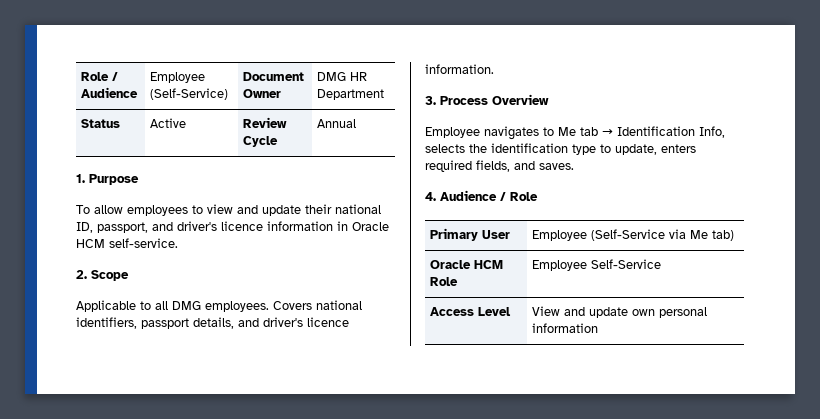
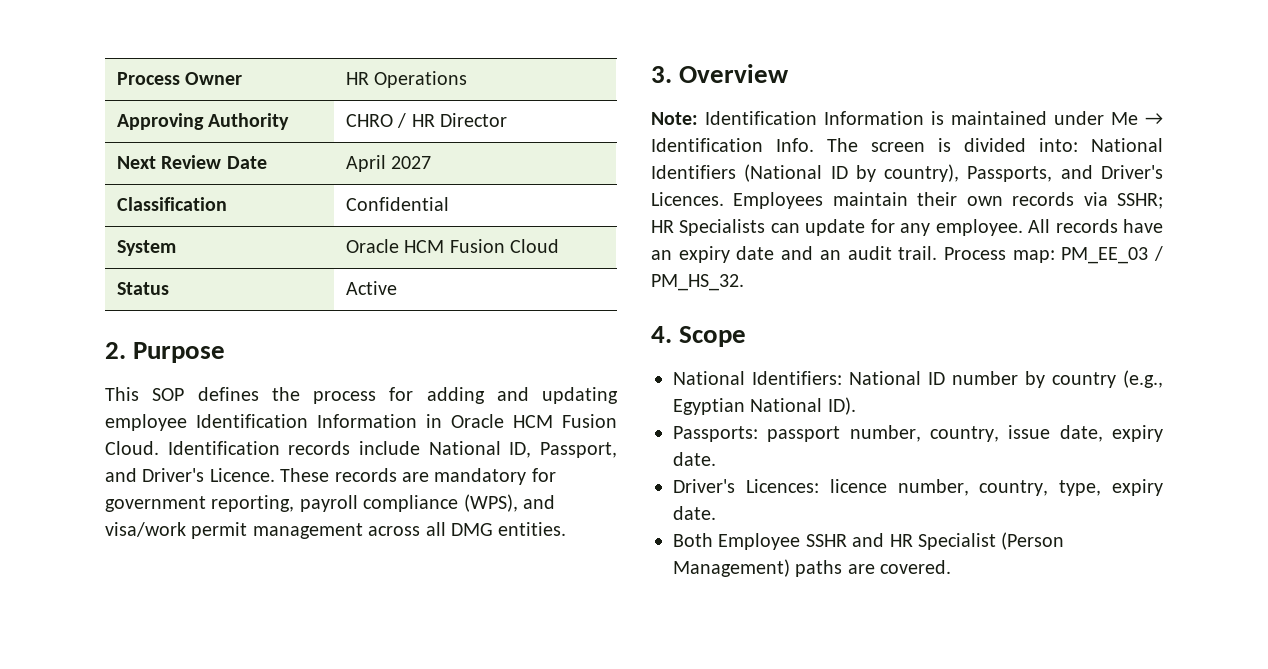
[81,72,119,81] [81,87,139,98] [150,72,206,83] [150,88,229,100] [243,72,305,81] [243,89,282,98] [317,72,368,81] [317,89,385,100] [81,119,121,128] [150,118,187,128] [243,117,288,128] [243,136,279,147] [317,119,357,128] [76,174,139,185] [76,204,381,216] [76,221,389,233] [76,238,178,248] [76,270,129,281] [76,300,362,312] [76,317,349,329] [425,64,494,74] [425,94,549,105] [425,126,725,140] [425,143,696,155] [425,160,574,172] [425,190,538,201] [430,228,511,241] [532,229,735,241] [430,260,504,269] [430,277,459,286] [532,259,662,271] [430,307,512,316] [532,306,708,318] [532,323,599,333] Role / Audience | Employee (Self-Service) | Document Owner | DMG HR Department // Status | Active | Review Cycle | Annual // 1. Purpose // To allow employees to view and update their national ID, passport, and driver's licence information in Oracle HCM self-service. // 2. Scope // Applicable to all DMG employees. Covers national identifiers, passport details, and driver's licence information. // 3. Process Overview // Employee navigates to Me tab → Identification Info, selects the identification type to update, enters required fields, and saves. // 4. Audience / Role // Primary User | Employee (Self-Service via Me tab) // Oracle HCM Role | Employee Self-Service // Access Level | View and update own personal information -> [117,72,243,85] [346,71,468,88] [117,113,290,130] [346,113,508,128] [117,155,267,169] [346,155,432,172] [117,197,228,211] [346,197,450,211] [117,240,177,256] [346,239,560,253] [117,282,170,295] [346,281,398,295] [105,342,226,363] [105,387,618,404] [105,414,617,431] [105,441,617,458] [105,468,556,485] [105,494,555,512] [105,522,567,539] [651,64,790,83] [651,111,1163,125] [651,138,1163,152] [651,164,1163,182] [651,192,1163,209] [651,219,1163,236] [651,246,1163,264] [651,274,744,291] [651,326,747,347] [673,370,1163,388] [673,397,856,415] [673,425,1163,442] [673,452,716,466] [673,479,1163,496] [673,506,716,520] [673,532,1065,550] [673,559,952,577] Process Owner | HR Operations // Approving Authority | CHRO / HR Director // Next Review Date | April 2027 // Classification | Confidential // System | Oracle HCM Fusion Cloud // Status | Active // 2. Purpose // This SOP defines the process for adding and updating employee Identification Information in Oracle HCM Fusion Cloud. Identification records include National ID, Passport, and Driver's Licence. These records are mandatory for government reporting, payroll compliance (WPS), and visa/work permit management across all DMG entities. // 3. Overview // Note: Identification Information is maintained under Me → Identification Info. The screen is divided into: National Identifiers (National ID by country), Passports, and Driver's Licences. Employees maintain their own records via SSHR; HR Specialists can update for any employee. All records have an expiry date and an audit trail. Process map: PM_EE_03 / PM_HS_32. // 4. Scope // National Identifiers: National ID number by country (e.g., Egyptian National ID). // Passports: passport number, country, issue date, expiry date. // Driver's Licences: licence number, country, type, expiry date. // Both Employee SSHR and HR Specialist (Person Management) paths are covered.

